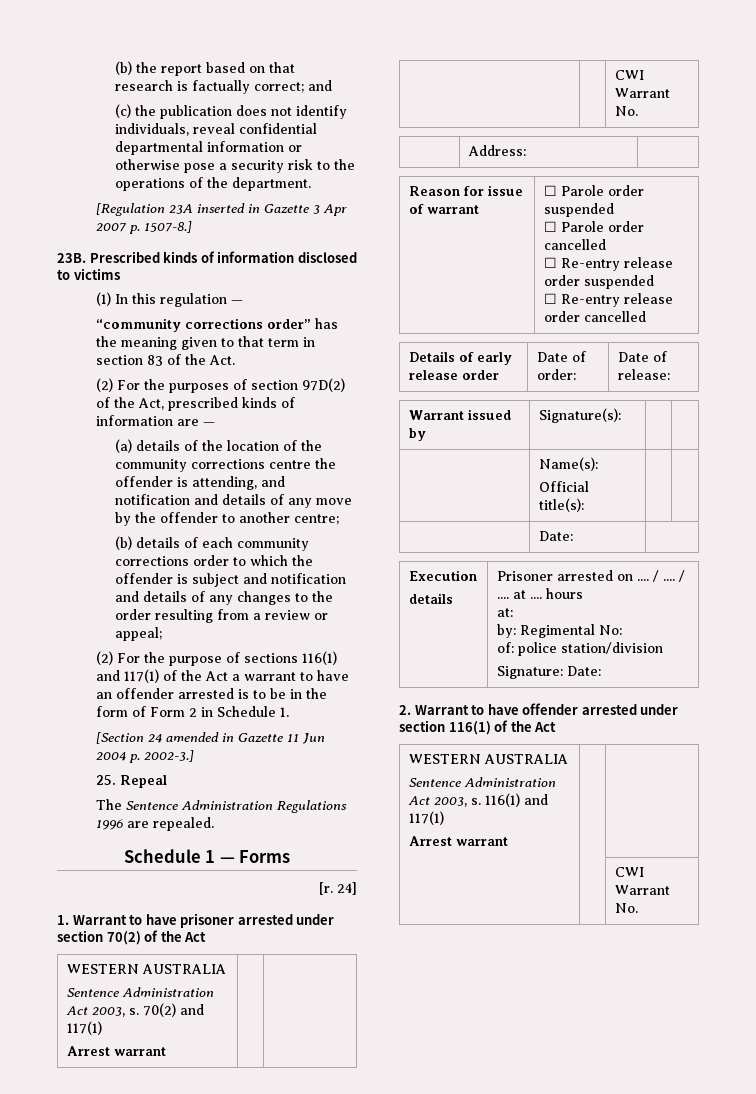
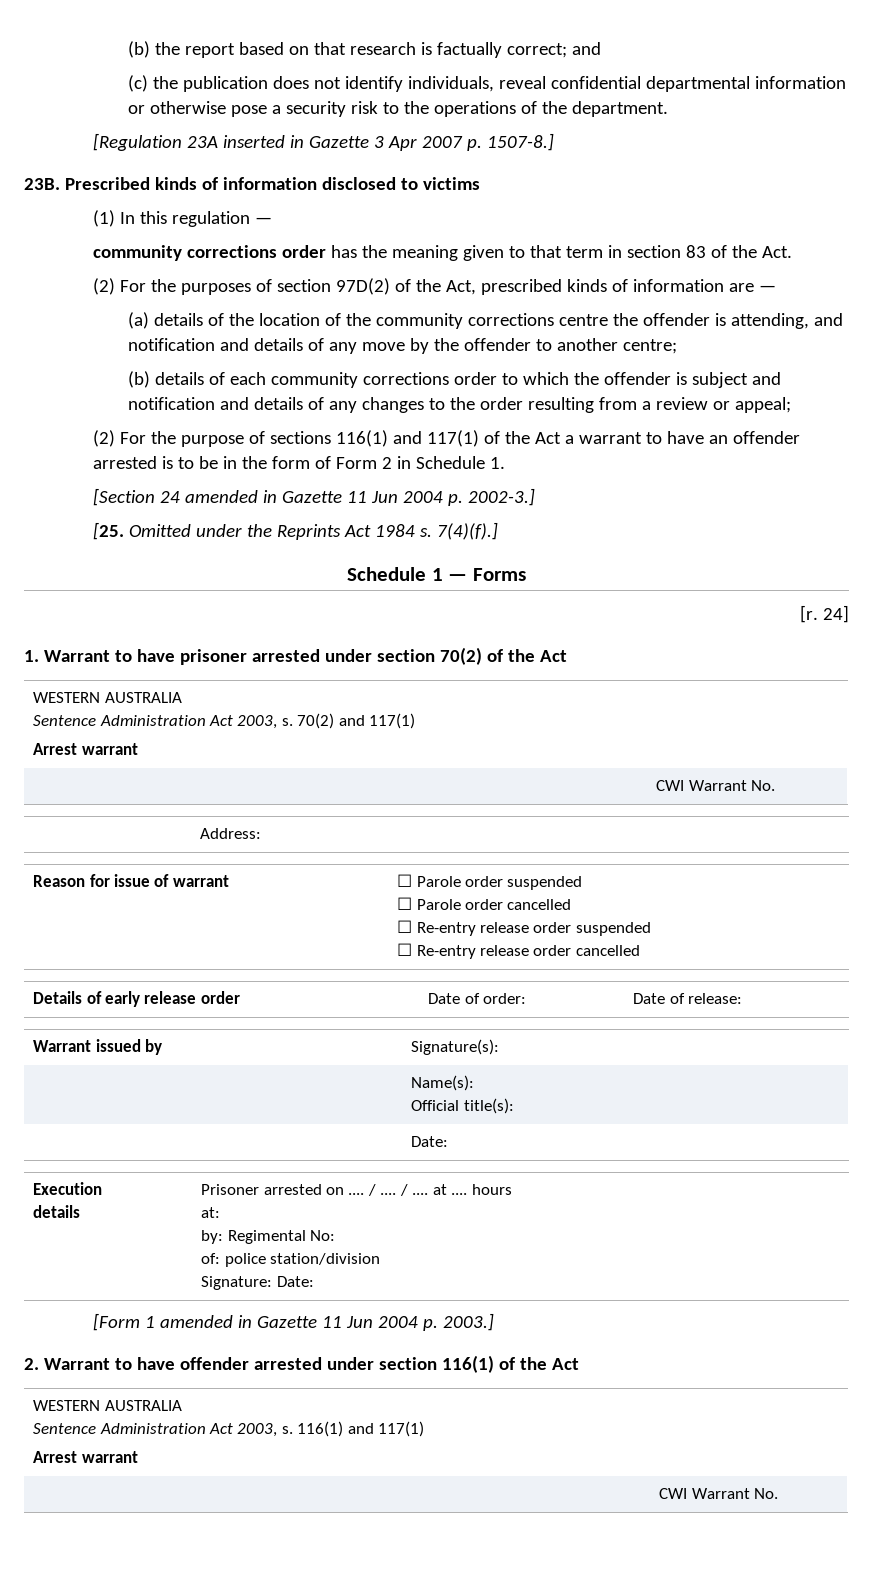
[95,318,311,332] “community corrections order” -> [93,245,327,261] community corrections order
[95,775,167,788] [95,799,347,813] [95,817,214,831] 25. Repeal // The Sentence Administration Regulations 1996 are repealed. -> [93,522,499,540] [25. Omitted under the Reprints Act 1984 s. 7(4)(f).]
(601, 671) none -> [93,1313,495,1331] // [Form 1 amended in Gazette 11 Jun 2004 p. 2003.]

